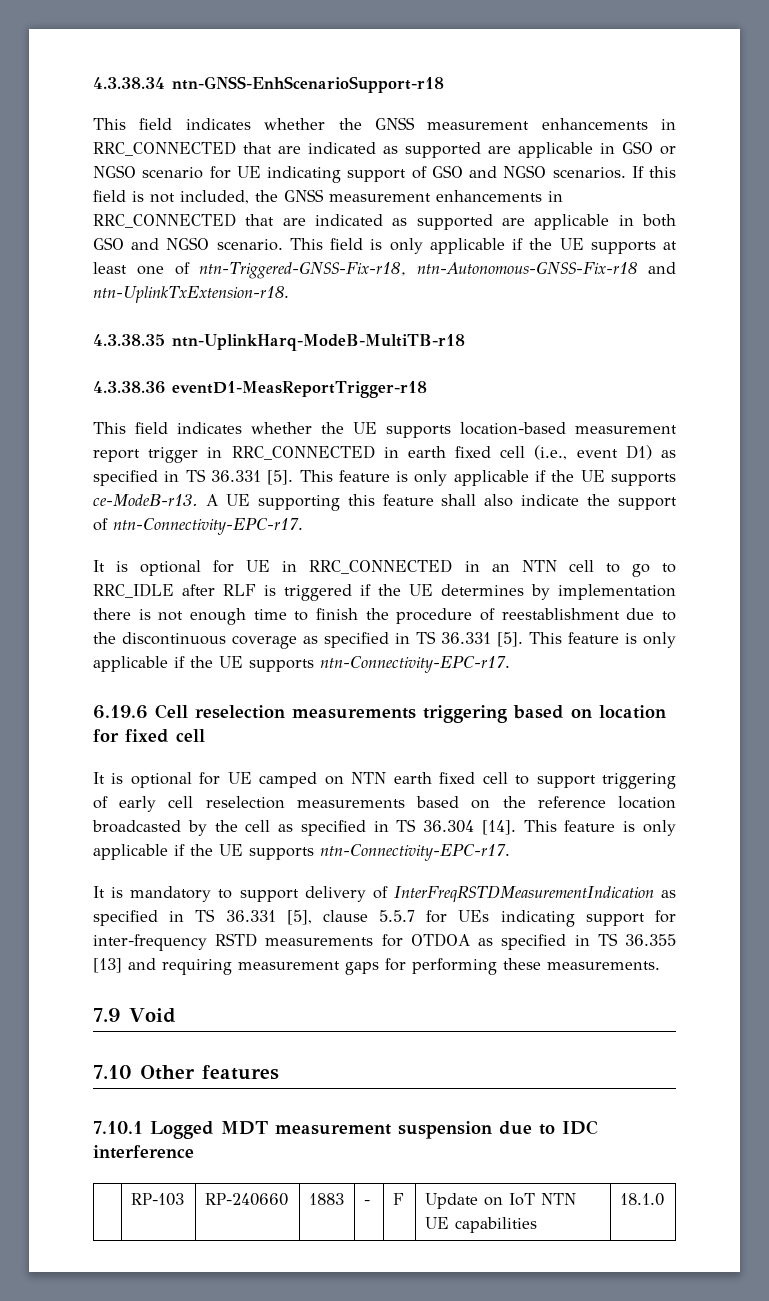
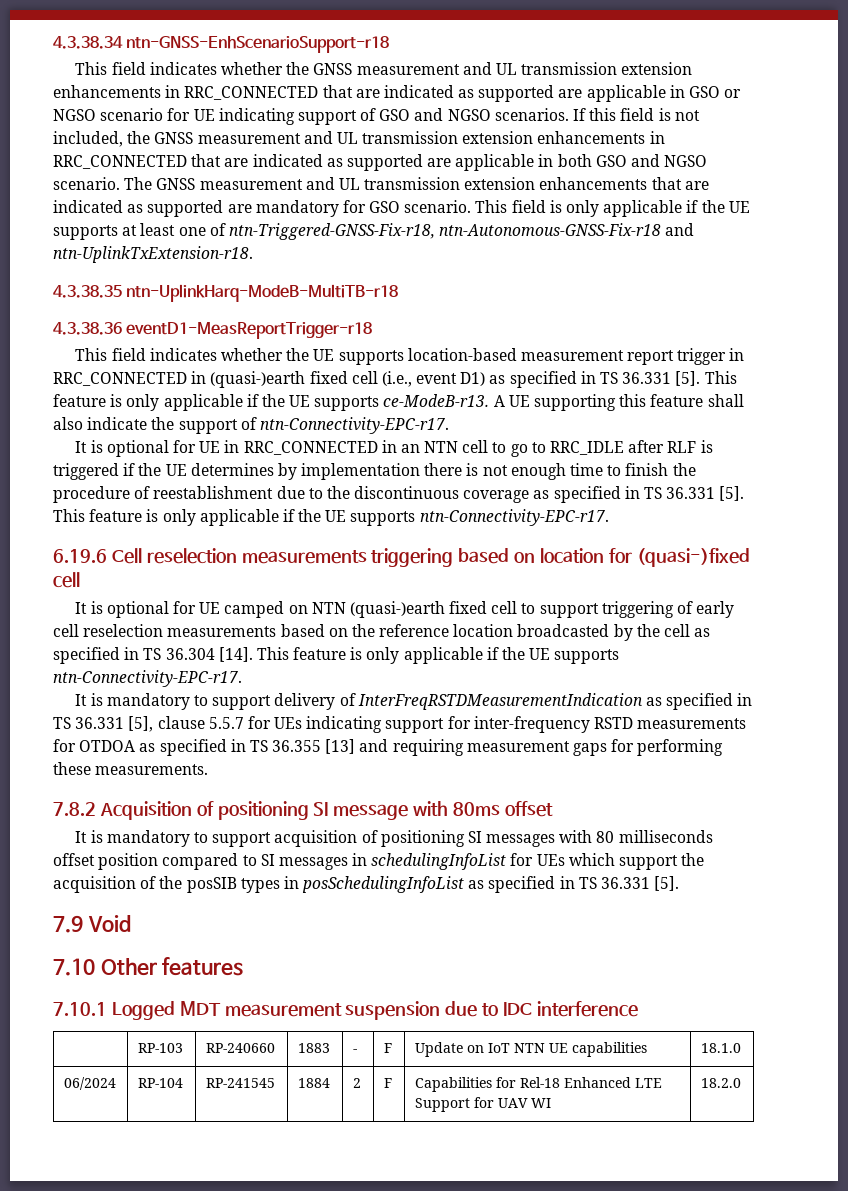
(530, 125) none -> [462,62,693,75] and UL transmission extension
(431, 197) none -> [303,131,534,144] and UL transmission extension
(283, 245) none -> [124,177,709,190] [53,200,472,217] The GNSS measurement and UL transmission extension enhancements that are indicated as supported are mandatory for GSO scenario.
[407,446,446,458] earth -> [210,371,306,388] (quasi-)earth
[125,729,169,743] fixed -> [636,548,750,567] (quasi-)fixed
[393,772,432,784] earth -> [349,601,445,618] (quasi-)earth
(660, 965) none -> [53,801,553,820] [75,830,713,847] [53,853,705,870] [53,876,680,893] // 7.8.2 Acquisition of positioning SI message with 80ms offset // It is mandatory to support acquisition of positioning SI messages with 80 milliseconds offset position compared to SI messages in schedulingInfoList for UEs which support the acquisition of the posSIB types in posSchedulingInfoList as specified in TS 36.331 [5].
(664, 1199) none -> [63,1077,116,1090] [137,1078,183,1088] [205,1078,275,1088] [297,1078,330,1088] [352,1078,361,1088] [383,1078,392,1088] [414,1077,662,1092] [414,1097,551,1112] [700,1078,741,1088] // 06/2024 | RP-104 | RP-241545 | 1884 | 2 | F | Capabilities for Rel-18 Enhanced LTE Support for UAV WI | 18.2.0

